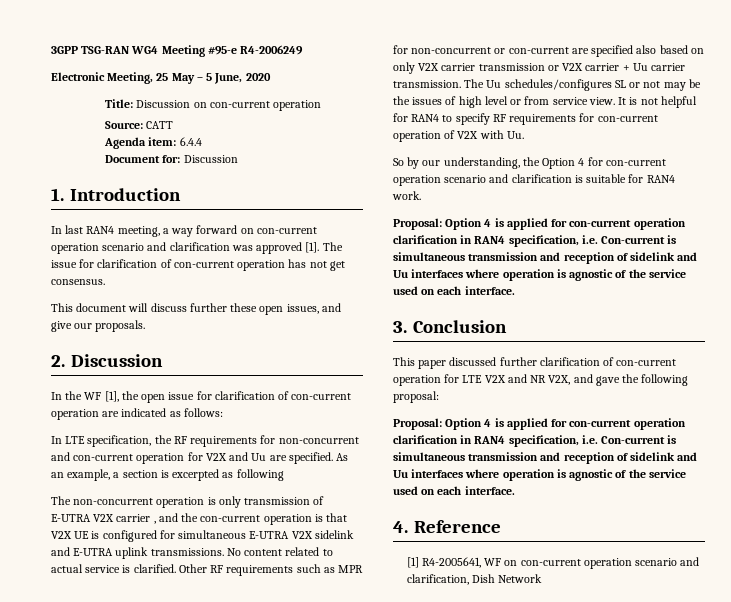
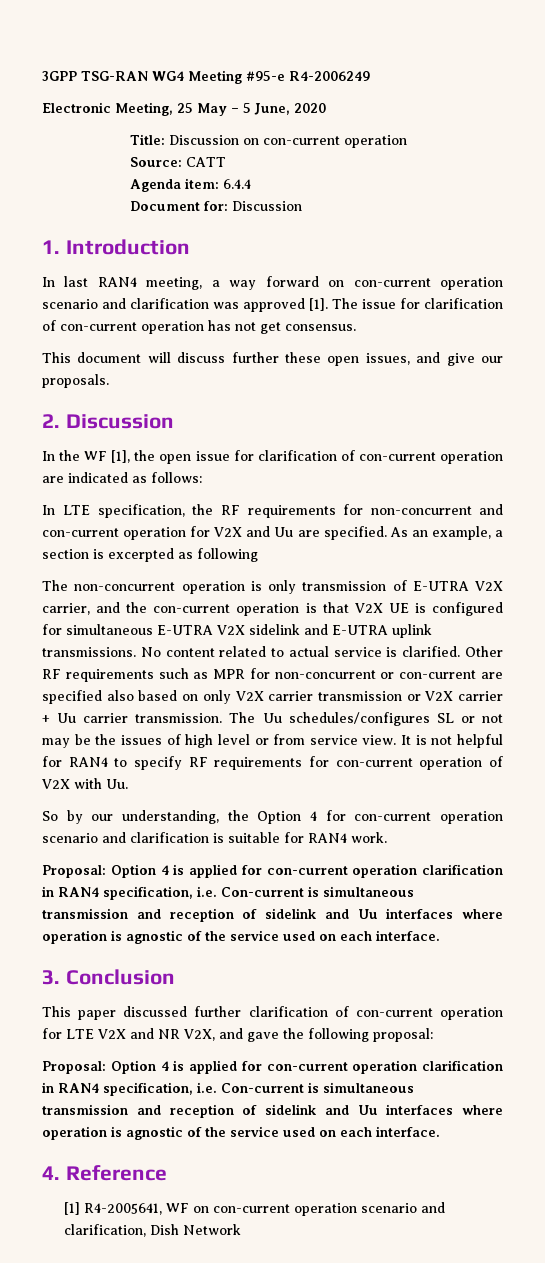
[116,514,156,524] carrier , -> [42,603,90,615] carrier,

